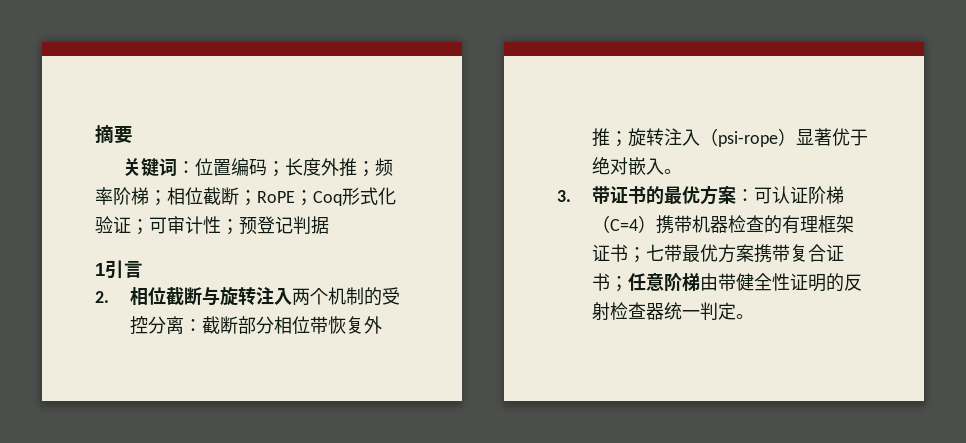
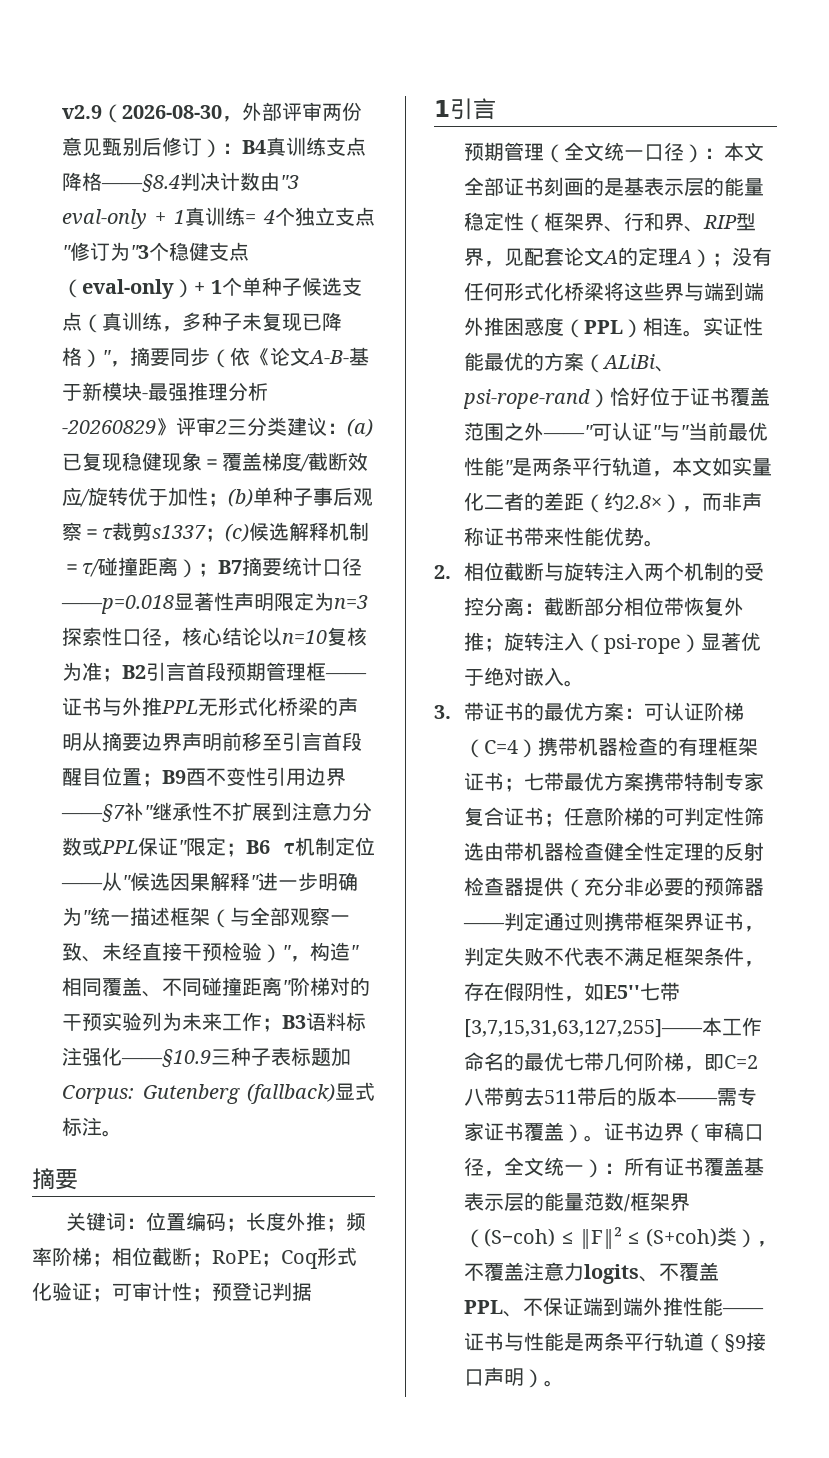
(95, 134) none -> [62,102,363,123] [62,137,367,158] [62,172,300,193] [62,207,375,229] [62,242,250,261] [62,277,362,299] [62,312,343,333] [62,347,370,368] [62,382,269,401] [62,417,374,437] [62,452,369,472] [62,487,374,507] [62,522,370,542] [62,557,363,578] [61,592,369,614] [62,627,368,647] [62,662,368,682] [62,697,359,716] [62,732,363,751] [62,767,347,787] [61,802,373,823] [62,837,375,857] [61,872,359,892] [62,907,351,928] [62,942,360,963] [62,977,371,997] [62,1012,367,1032] [62,1047,352,1068] [62,1082,375,1104] [62,1117,123,1137] v2.9（2026-08-30，外部评审两份意见甄别后修订）：B4真训练支点降格——§8.4判决计数由"3 eval-only + 1真训练= 4个独立支点"修订为"3个稳健支点（eval-only）+ 1个单种子候选支点（真训练，多种子未复现已降格）"，摘要同步（依《论文A-B-基于新模块-最强推理分析-20260829》评审2三分类建议：(a)已复现稳健现象＝覆盖梯度/截断效应/旋转优于加性；(b)单种子事后观察＝τ裁剪s1337；(c)候选解释机制＝τ/碰撞距离）；B7摘要统计口径——p=0.018显著性声明限定为n=3探索性口径，核心结论以n=10复核为准；B2引言首段预期管理框——证书与外推PPL无形式化桥梁的声明从摘要边界声明前移至引言首段醒目位置；B9酉不变性引用边界——§7补"继承性不扩展到注意力分数或PPL保证"限定；B6 τ机制定位——从"候选因果解释"进一步明确为"统一描述框架（与全部观察一致、未经直接干预检验）"，构造"相同覆盖、不同碰撞距离"阶梯对的干预实验列为未来工作；B3语料标注强化——§10.9三种子表标题加Corpus: Gutenberg (fallback)显式标注。 //
(143, 269) none -> [464,142,765,163] [464,177,765,197] [464,212,757,233] [464,247,773,268] [464,282,765,301] [464,317,764,338] [464,352,676,373] [463,387,771,409] [464,422,769,441] [464,457,773,477] [464,492,763,513] [464,527,665,547] // 预期管理（全文统一口径）：本文全部证书刻画的是基表示层的能量稳定性（框架界、行和界、RIP型界，见配套论文A的定理A）；没有任何形式化桥梁将这些界与端到端外推困惑度（PPL）相连。实证性能最优的方案（ALiBi、psi-rope-rand）恰好位于证书覆盖范围之外——"可认证"与"当前最优性能"是两条平行轨道，本文如实量化二者的差距（约2.8×），而非声称证书带来性能优势。
(790, 253) none -> [684,772,765,791] 特制专家
[699,273,862,292] [591,302,736,321] 由带健全性证明的反射检查器统一判定 -> [644,807,765,826] [464,842,765,861] [464,877,765,898] [463,912,765,932] [464,947,765,967] [464,982,681,1002] [464,1017,763,1038] [464,1052,759,1072] [464,1087,758,1106] [464,1122,765,1143] [464,1157,765,1178] [464,1192,691,1212] [464,1227,777,1249] [464,1262,720,1284] [464,1297,765,1317] [464,1332,767,1353] [464,1367,545,1388] 的可判定性筛选由带机器检查健全性定理的反射检查器提供（充分非必要的预筛器——判定通过则携带框架界证书，判定失败不代表不满足框架条件，存在假阴性，如E5''七带[3,7,15,31,63,127,255]——本工作命名的最优七带几何阶梯，即C=2八带剪去511带后的版本——需专家证书覆盖）。证书边界（审稿口径，全文统一）：所有证书覆盖基表示层的能量范数/框架界（(S−coh) ≤ ‖F‖² ≤ (S+coh)类），不覆盖注意力logits、不覆盖PPL、不保证端到端外推性能——证书与性能是两条平行轨道（§9接口声明）

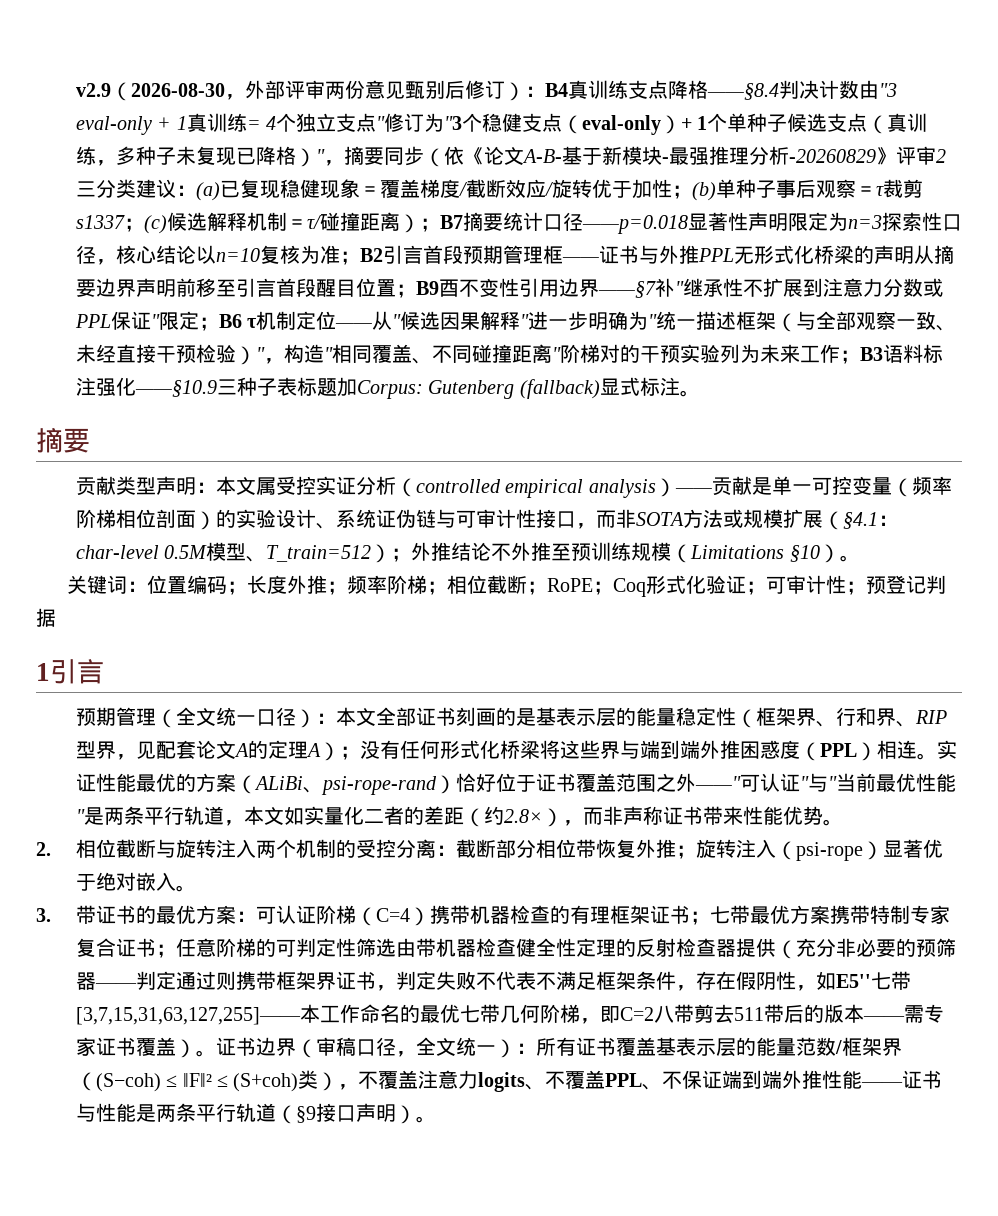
(78, 1179) none -> [75,476,952,498] [75,509,898,530] [75,542,860,563] // 贡献类型声明：本文属受控实证分析（controlled empirical analysis）——贡献是单一可控变量（频率阶梯相位剖面）的实验设计、系统证伪链与可审计性接口，而非SOTA方法或规模扩展（§4.1：char-level 0.5M模型、T_train=512）；外推结论不外推至预训练规模（Limitations §10）。

